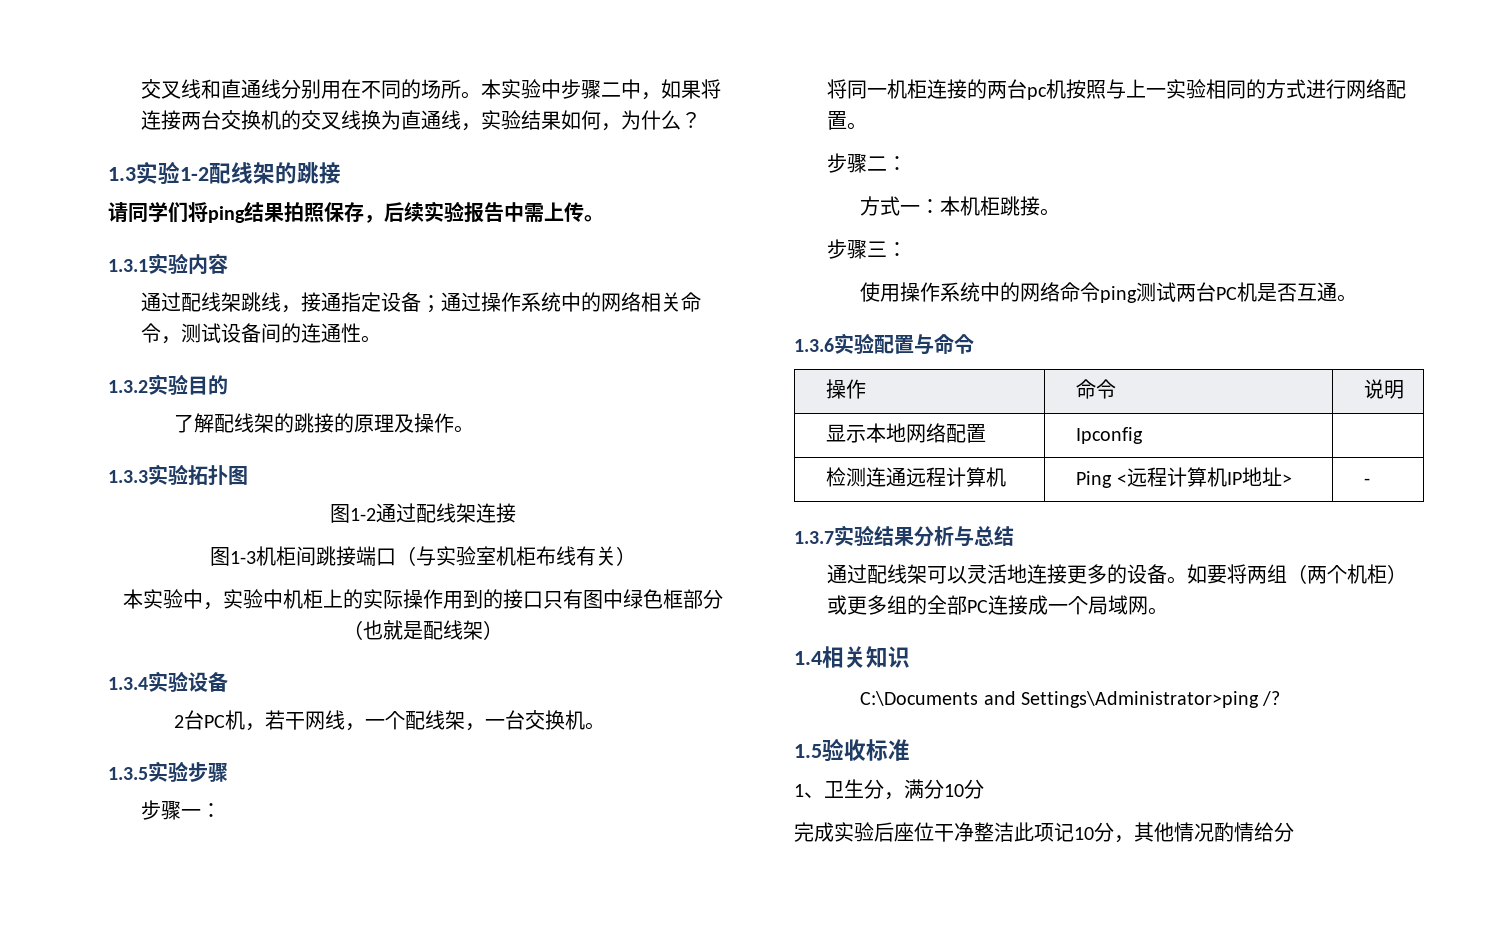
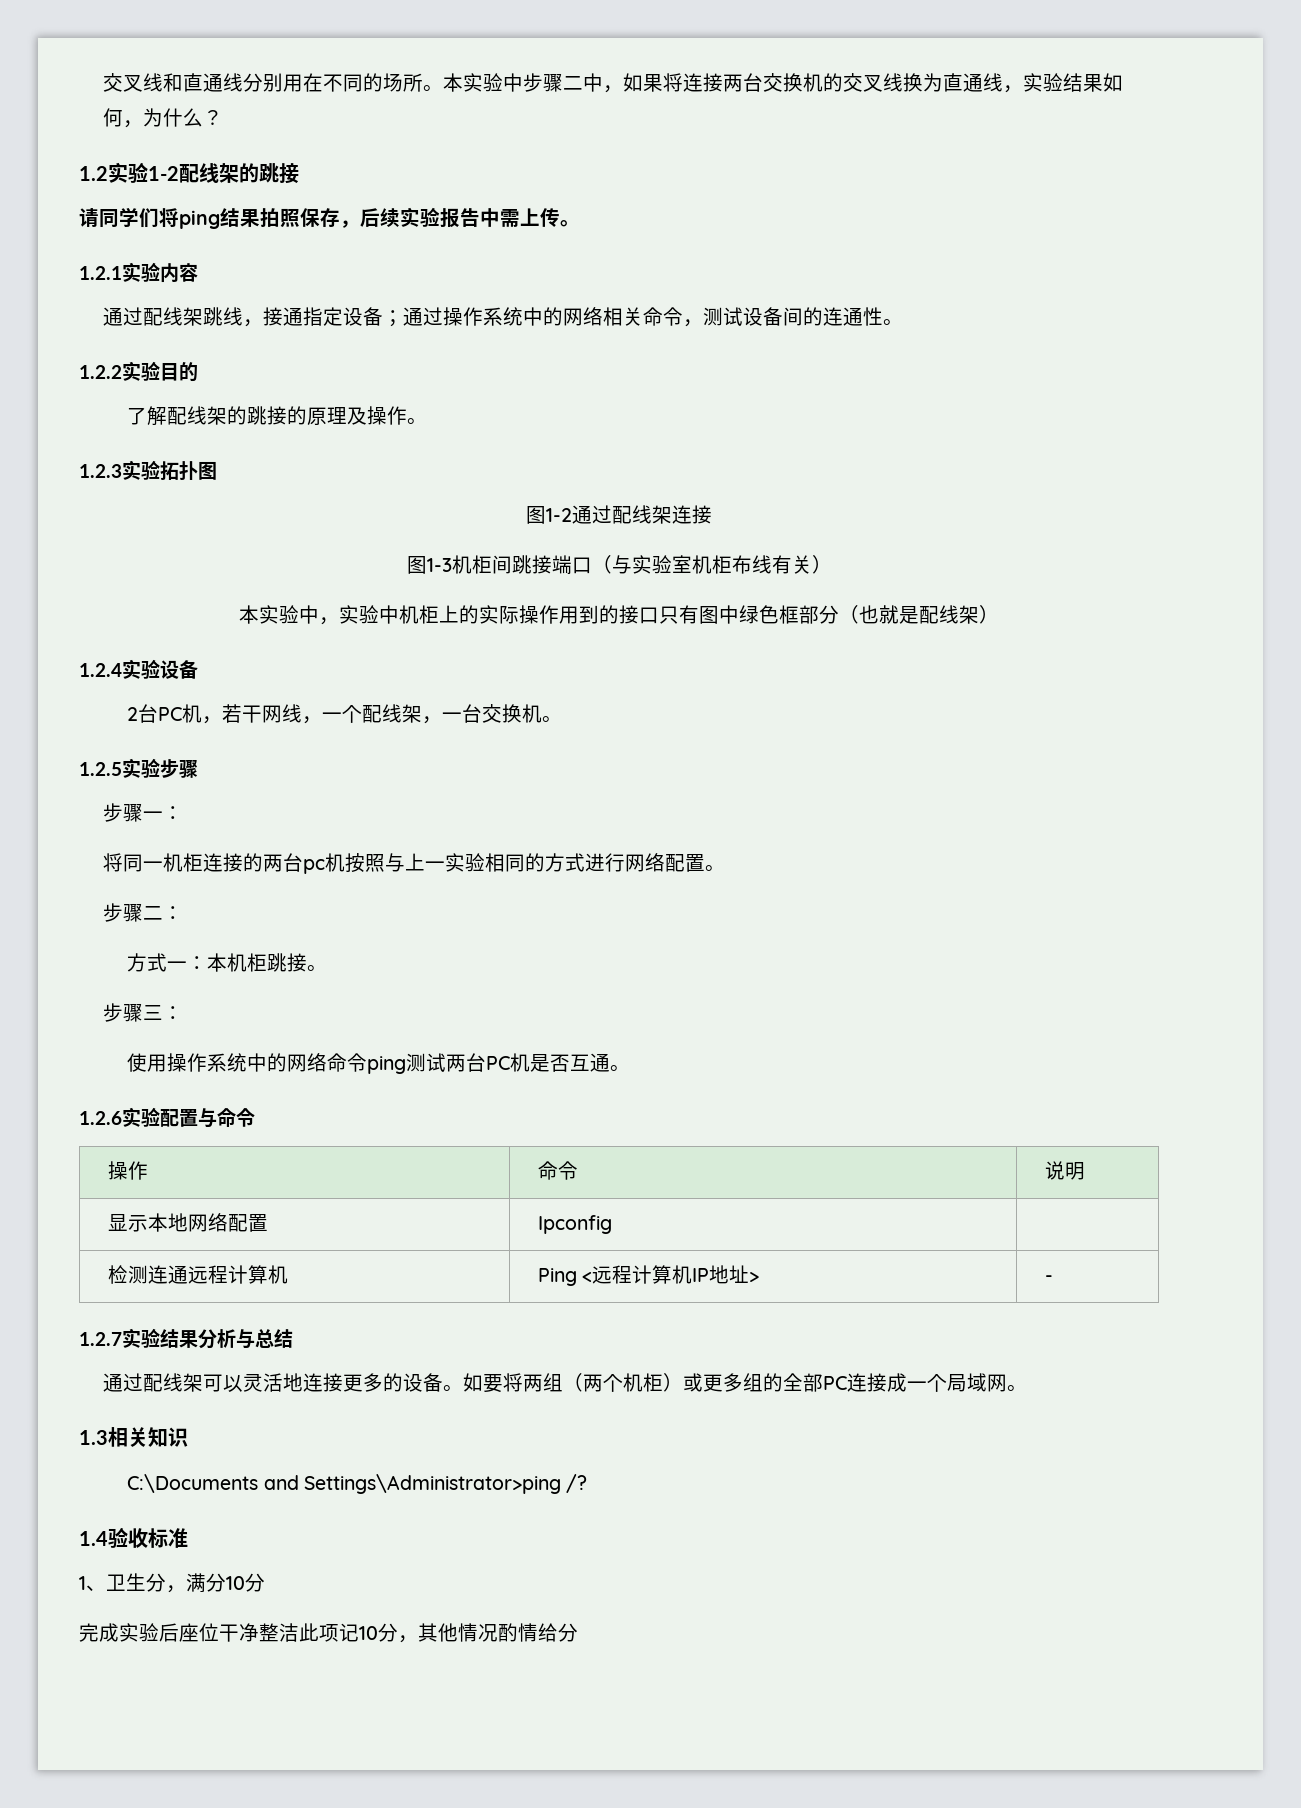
[108,167,136,181] 1.3 -> [79,166,108,181] 1.2
[108,259,148,272] 1.3.1 -> [79,266,122,280] 1.2.1
[108,380,148,393] 1.3.2 -> [79,365,122,379] 1.2.2
[108,470,148,483] 1.3.3 -> [79,464,122,478] 1.2.3
[108,677,148,690] 1.3.4 -> [79,663,122,677] 1.2.4
[108,767,148,780] 1.3.5 -> [79,762,122,776] 1.2.5
[794,338,834,352] 1.3.6 -> [79,1111,122,1125] 1.2.6
[794,531,834,544] 1.3.7 -> [79,1332,122,1346] 1.2.7
[794,651,822,665] 1.4 -> [79,1430,108,1445] 1.3
[794,744,822,758] 1.5 -> [79,1531,108,1546] 1.4

